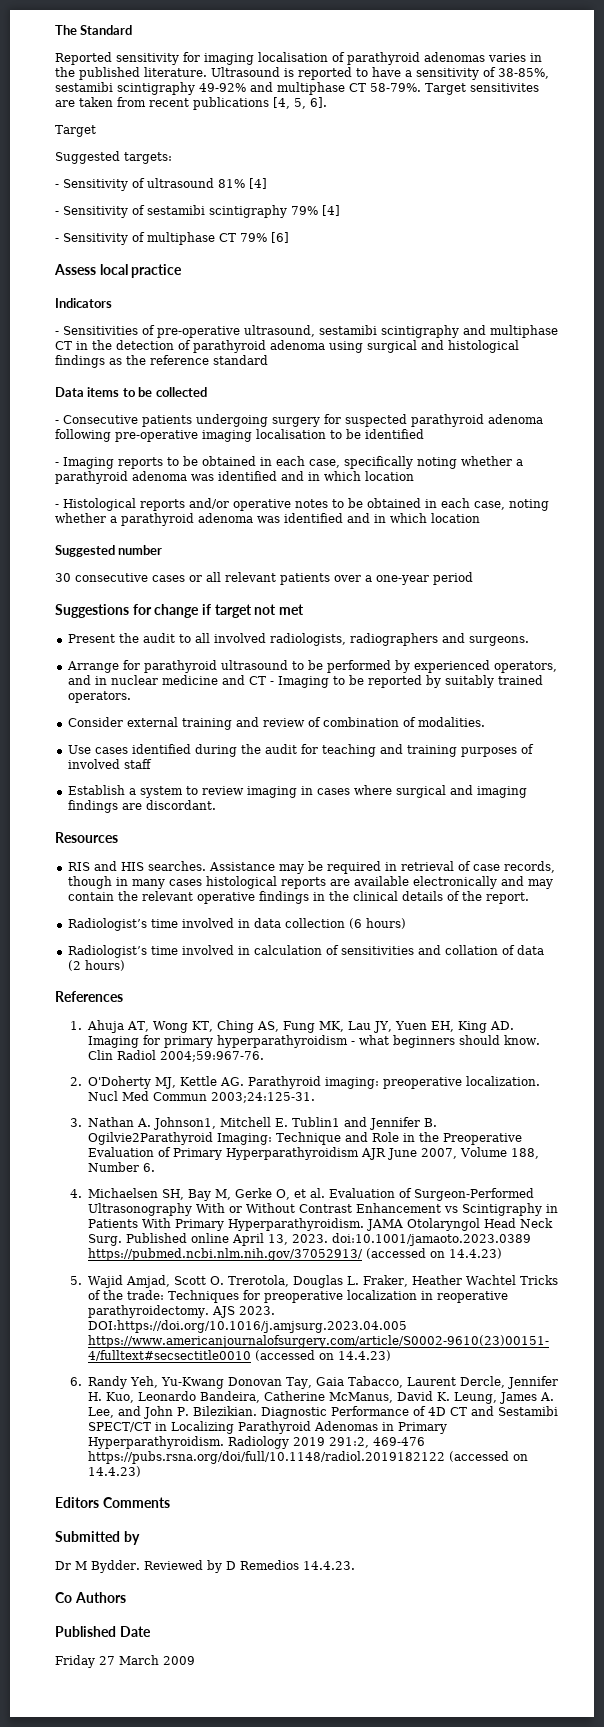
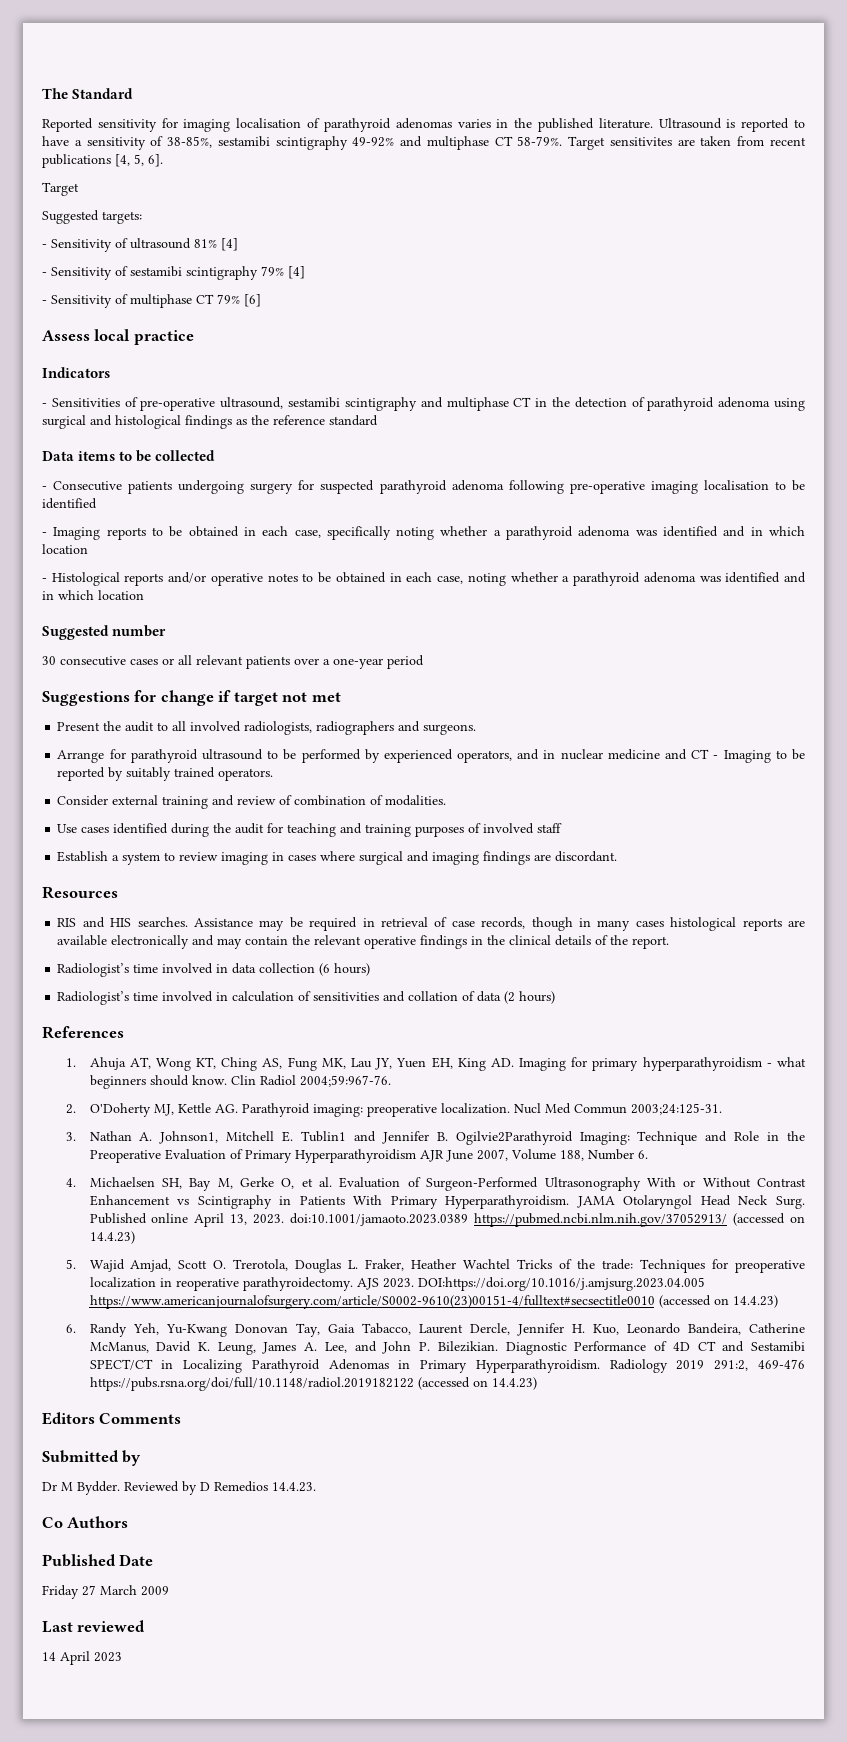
(195, 1660) none -> [42,1620,146,1633] [42,1651,122,1665] // Last reviewed // 14 April 2023

